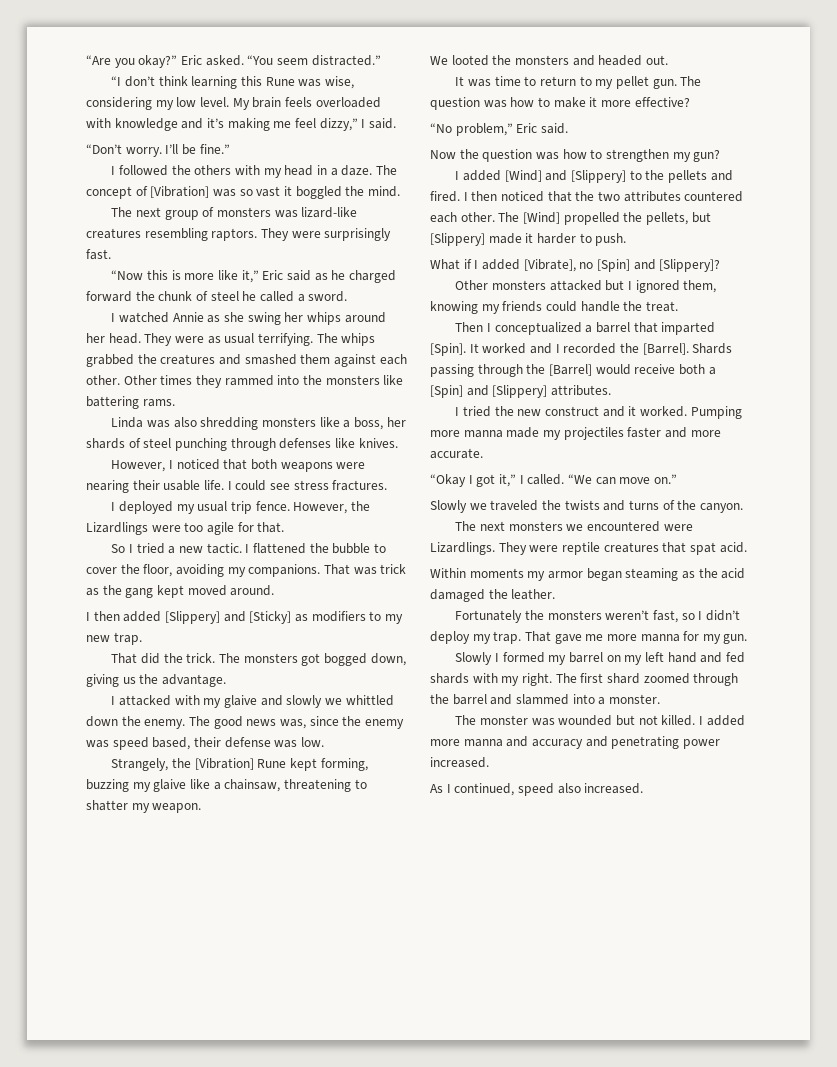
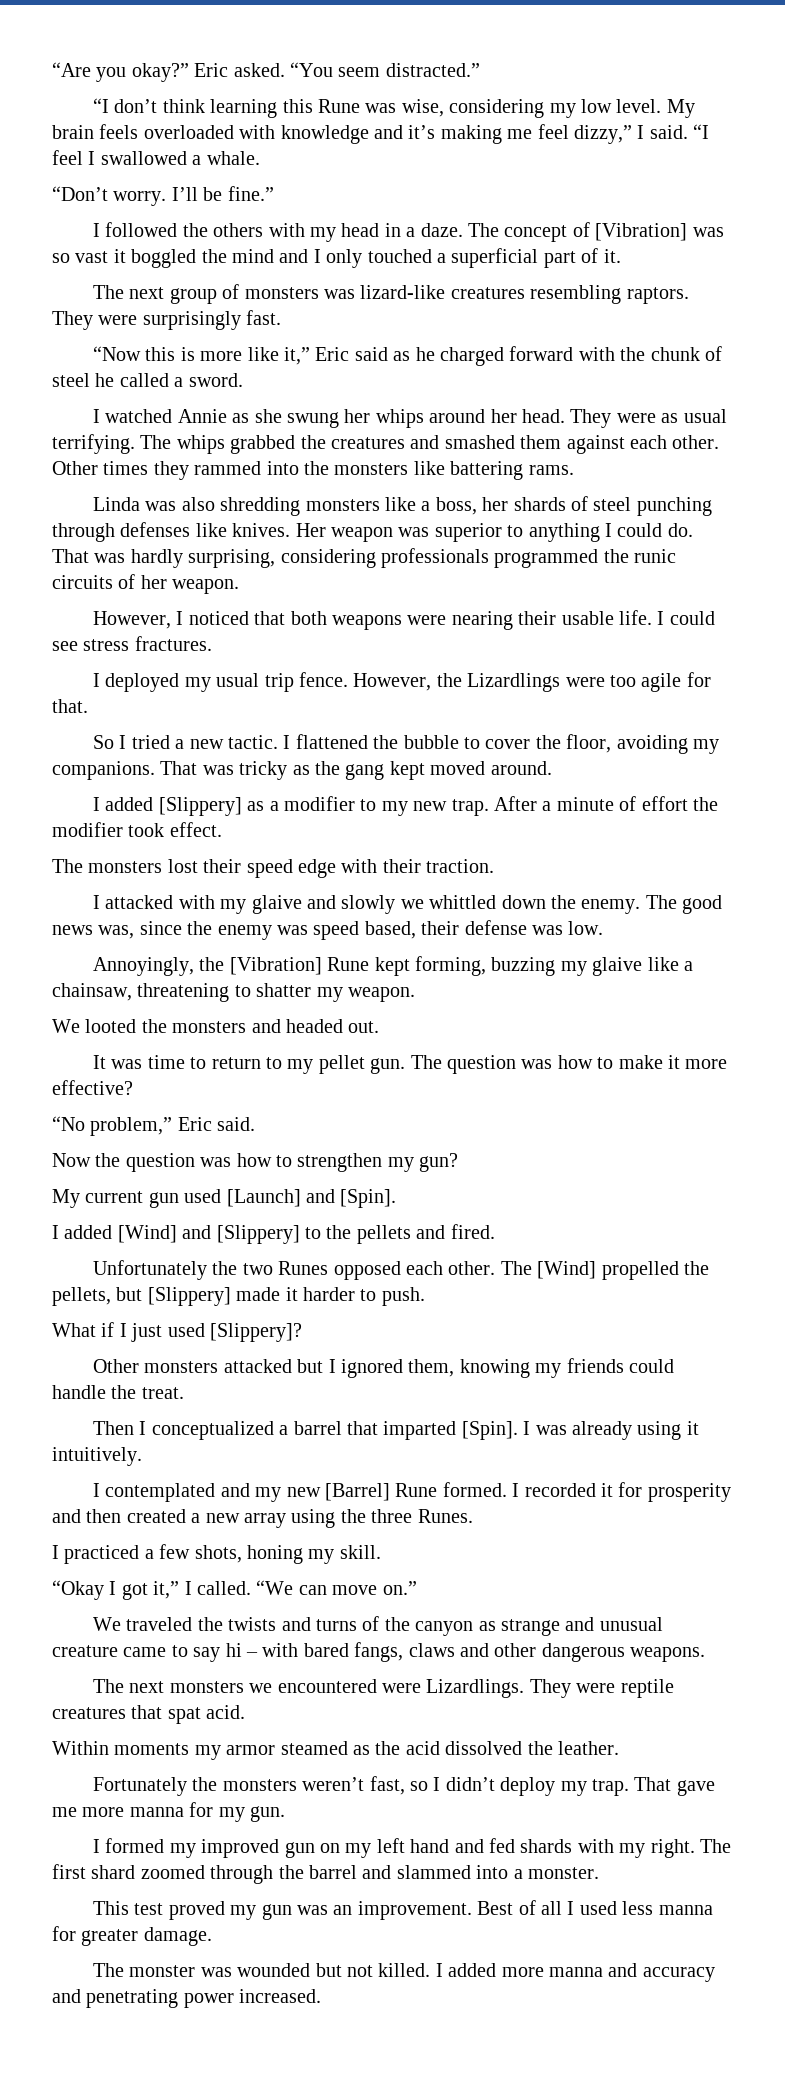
(396, 123) none -> [693,124,710,139] [52,150,260,165] “I feel I swallowed a whale.
[367,186,400,197] mind. -> [232,248,621,268] mind and I only touched a superficial part of it.
(132, 296) none -> [578,347,615,361] with
[247,312,281,325] swing -> [286,412,339,428] swung
(398, 443) none -> [295,523,693,542] [52,548,677,568] [52,574,240,594] Her weapon was superior to anything I could do. That was hardly surprising, considering professionals programmed the runic circuits of her weapon.
[380,564,407,574] trick -> [239,761,288,780] tricky
[93,611,120,621] then -> (100, 804) none
[223,611,366,624] and [Sticky] as modifiers -> [247,796,355,811] as a modifier
[111,653,406,666] [86,674,226,687] // That did the trick. The monsters got bogged down, giving us the advantage. -> [493,796,718,811] [52,822,222,837] [52,859,495,878] After a minute of effort the modifier took effect. // The monsters lost their speed edge with their traction.
[111,758,169,771] Strangely, -> [92,957,194,976] Annoyingly,
(721, 156) none -> [52,1189,397,1208] // My current gun used [Launch] and [Spin].
[463,191,744,202] I then noticed that the two attributes countered -> [92,1260,401,1280] // Unfortunately the two Runes opposed
[481,259,656,272] added [Vibrate], no [Spin] and -> [131,1323,205,1342] just used
[469,343,733,355] [430,364,716,377] [430,385,611,398] [455,406,742,419] [430,427,721,440] [430,448,483,459] It worked and I recorded the [Barrel]. Shards passing through the [Barrel] would receive both a [Spin] and [Slippery] attributes. // I tried the new construct and it worked. Pumping more manna made my projectiles faster and more accurate. -> [523,1421,699,1440] [52,1447,142,1466] [92,1482,731,1502] [52,1509,473,1528] [52,1544,381,1564] I was already using it intuitively. // I contemplated and my new [Barrel] Rune formed. I recorded it for prosperity and then created a new array using the three Runes. // I practiced a few shots, honing my skill.
[430,500,487,513] Slowly we -> [92,1617,121,1631] We
[699,503,743,513] canyon. -> [415,1617,663,1636] [52,1642,706,1662] canyon as strange and unusual creature came to say hi – with bared fangs, claws and other dangerous weapons.
[586,568,679,581] began steaming -> [280,1741,348,1755] steamed
[430,589,485,602] damaged -> [445,1741,523,1755] dissolved
[455,652,493,665] Slowly -> (285, 1814) none
[569,652,604,663] barrel -> [201,1839,315,1858] improved gun
(660, 699) none -> [92,1900,713,1920] [52,1926,212,1946] // This test proved my gun was an improvement. Best of all I used less manna for greater damage.
[430,783,644,796] // As I continued, speed also increased. -> (322, 1996) none

